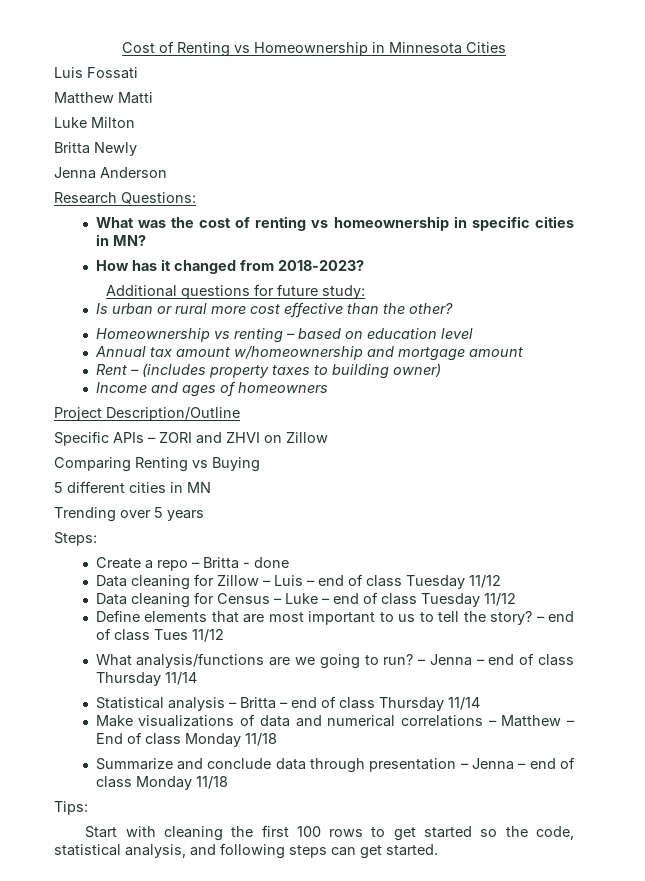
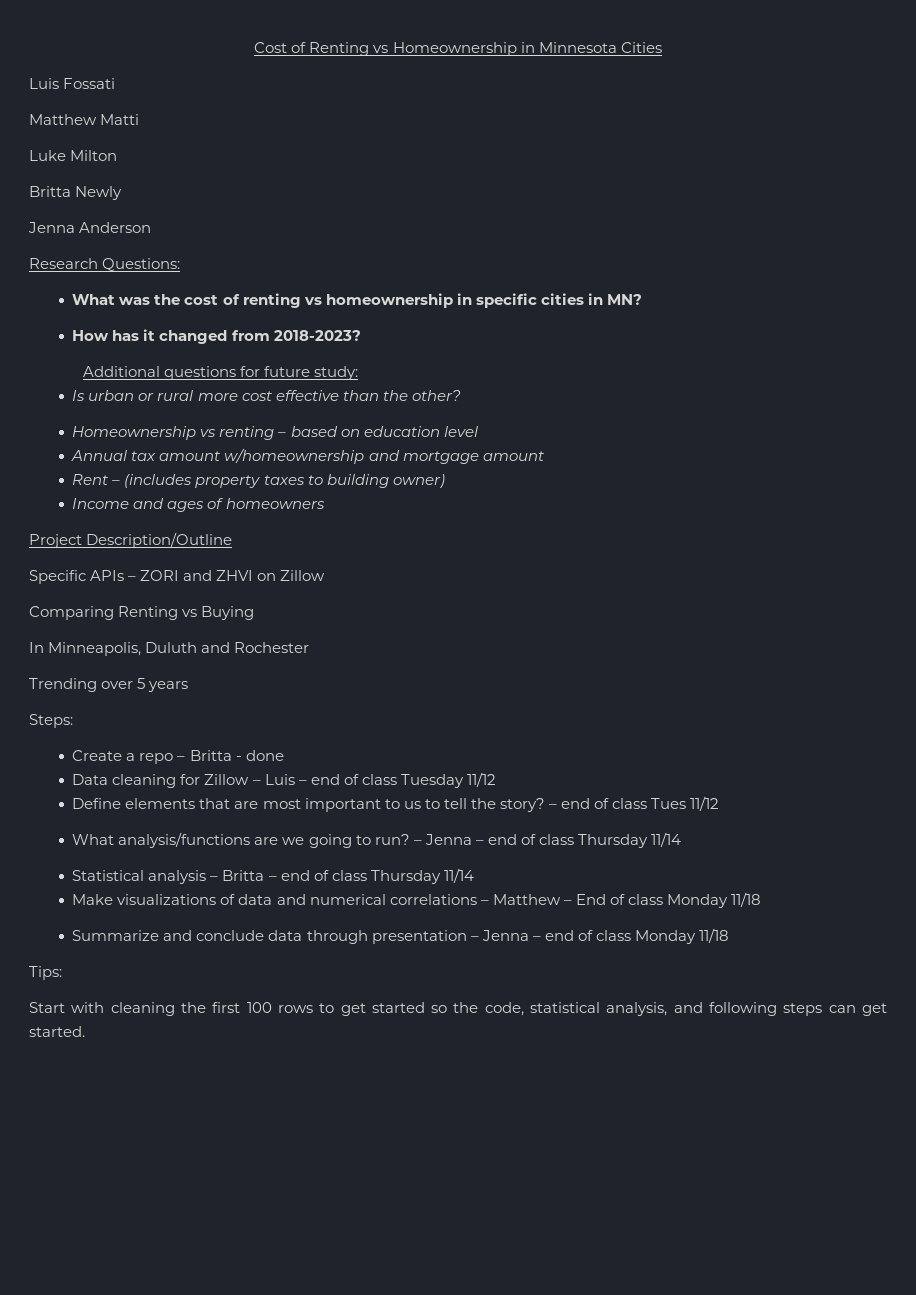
[54,481,211,493] 5 different cities in MN -> [29,642,310,656] In Minneapolis, Duluth and Rochester
[95,592,516,608] // Data cleaning for Census – Luke – end of class Tuesday 11/12 -> (496, 779) none

